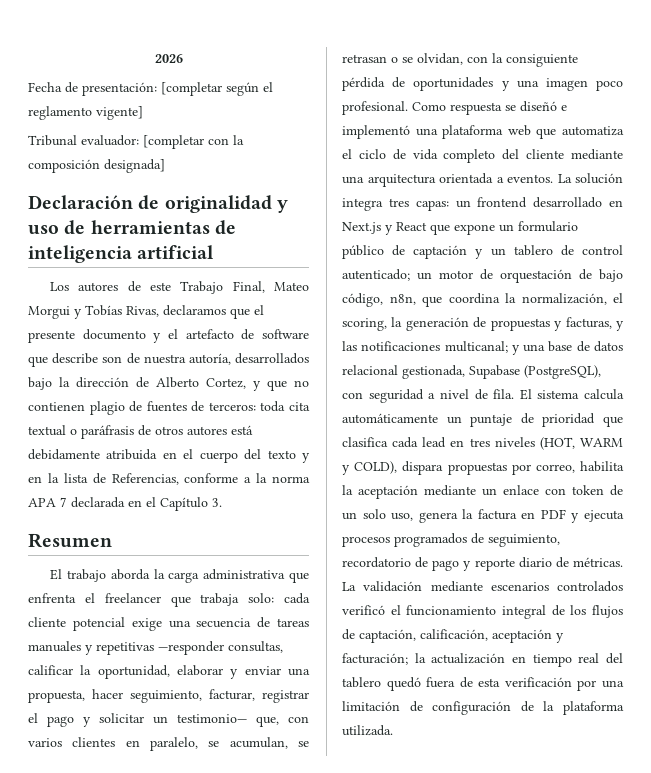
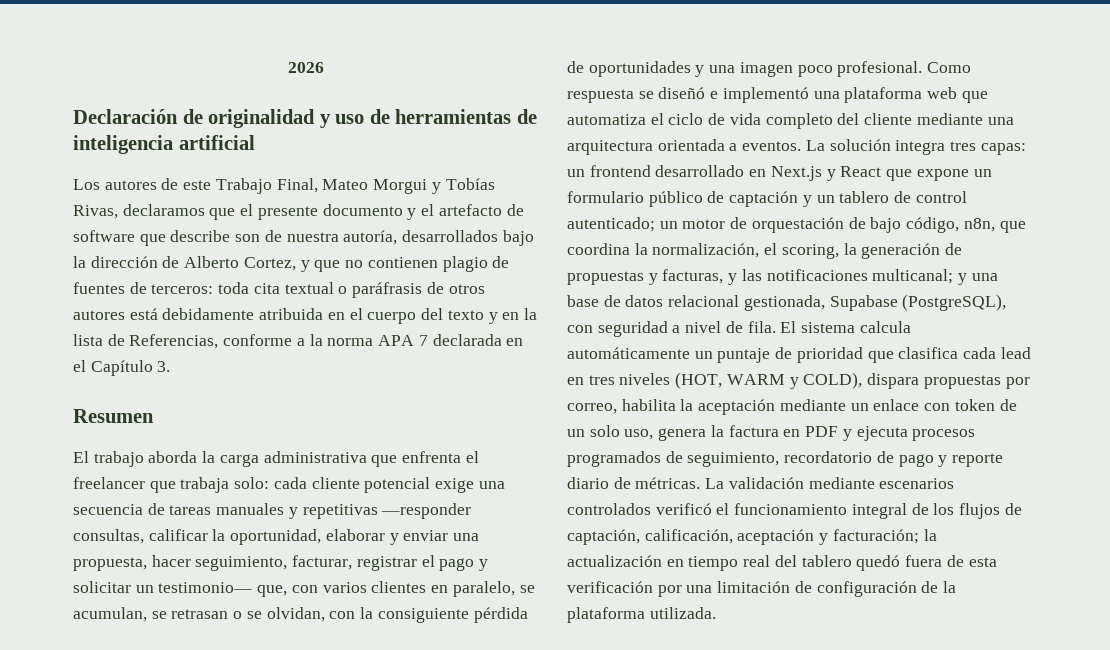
[28,82,273,96] [28,106,143,120] [28,135,244,149] [28,159,165,173] // Fecha de presentación: [completar según el reglamento vigente] // Tribunal evaluador: [completar con la composición designada] -> (324, 67) none

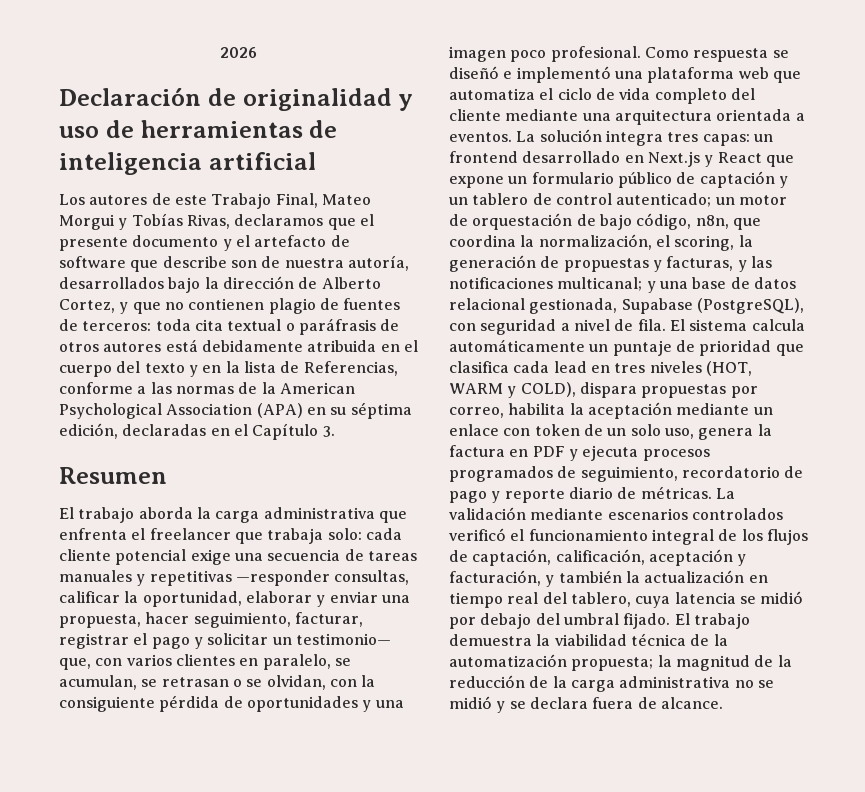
[309,334,502,346] la norma APA 7 declarada -> [150,382,355,394] [59,402,412,419] [59,423,207,439] las normas de la American Psychological Association (APA) en su séptima edición, declaradas
[832,529,919,544] facturación; -> [449,570,622,587] facturación, y también
[801,555,997,571] [567,581,957,597] [567,607,716,623] tablero quedó fuera de esta verificación por una limitación de configuración de la plataforma utilizada. -> [570,591,804,608] [449,613,750,629] [449,633,728,646] [449,654,792,671] [449,675,774,692] [449,696,723,713] tablero, cuya latencia se midió por debajo del umbral fijado. El trabajo demuestra la viabilidad técnica de la automatización propuesta; la magnitud de la reducción de la carga administrativa no se midió y se declara fuera de alcance.

